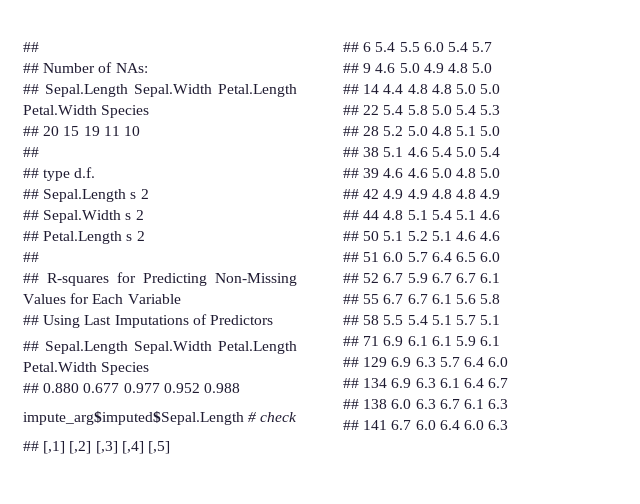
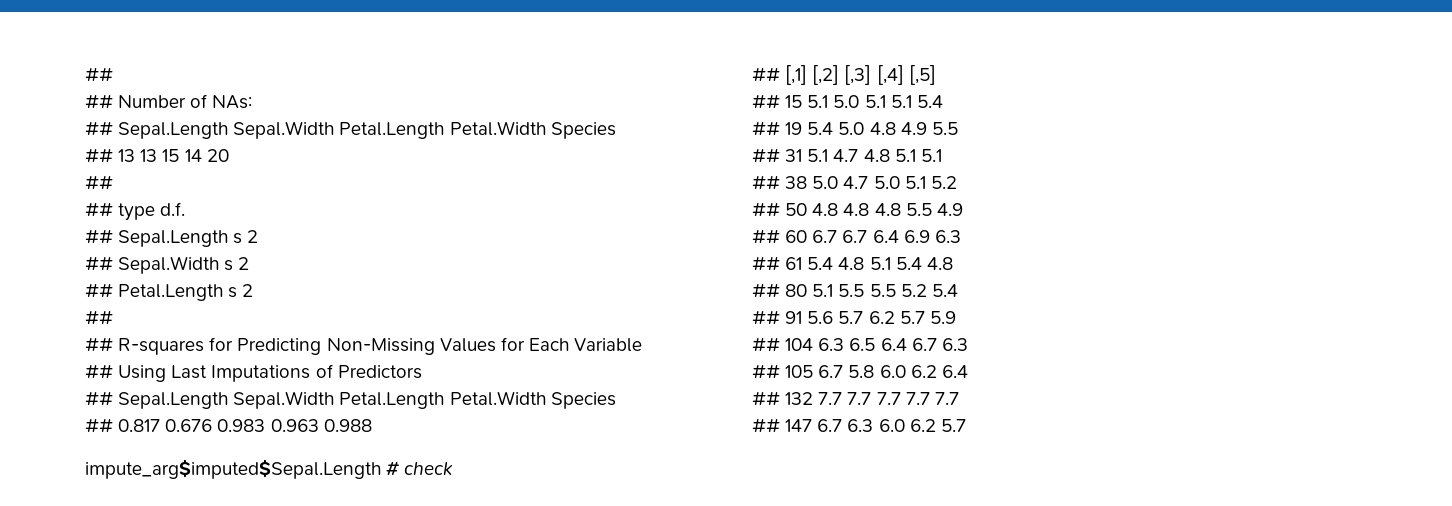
[43,126,140,136] 20 15 19 11 10 -> [118,149,229,162] 13 13 15 14 20
[43,383,200,393] 0.880 0.677 0.977 0.952 -> [118,419,319,432] 0.817 0.676 0.983 0.963
[363,42,493,52] [343,63,493,73] [343,84,501,94] [343,105,501,115] [343,126,501,136] 6 5.4 5.5 6.0 5.4 5.7 // ## 9 4.6 5.0 4.9 4.8 5.0 // ## 14 4.4 4.8 4.8 5.0 5.0 // ## 22 5.4 5.8 5.0 5.4 5.3 // ## 28 5.2 5.0 4.8 5.1 5.0 -> [785,95,943,108] [752,121,958,136] [752,148,942,163] 15 5.1 5.0 5.1 5.1 5.4 // ## 19 5.4 5.0 4.8 4.9 5.5 // ## 31 5.1 4.7 4.8 5.1 5.1
[383,147,501,157] [343,168,501,178] [343,189,501,199] [343,210,501,220] [343,231,501,241] [343,252,501,262] [343,273,501,283] [343,294,501,304] [343,315,501,325] [343,336,501,346] [343,357,509,367] [343,378,509,388] [343,399,509,409] [343,420,509,430] 5.1 4.6 5.4 5.0 5.4 // ## 39 4.6 4.6 5.0 4.8 5.0 // ## 42 4.9 4.9 4.8 4.8 4.9 // ## 44 4.8 5.1 5.4 5.1 4.6 // ## 50 5.1 5.2 5.1 4.6 4.6 // ## 51 6.0 5.7 6.4 6.5 6.0 // ## 52 6.7 5.9 6.7 6.7 6.1 // ## 55 6.7 6.7 6.1 5.6 5.8 // ## 58 5.5 5.4 5.1 5.7 5.1 // ## 71 6.9 6.1 6.1 5.9 6.1 // ## 129 6.9 6.3 5.7 6.4 6.0 // ## 134 6.9 6.3 6.1 6.4 6.7 // ## 138 6.0 6.3 6.7 6.1 6.3 // ## 141 6.7 6.0 6.4 6.0 6.3 -> [812,176,957,189] [752,202,963,217] [752,229,961,244] [752,256,953,271] [752,283,958,298] [752,310,956,325] [752,337,968,352] [752,364,968,379] [752,391,959,406] [752,418,966,433] 5.0 4.7 5.0 5.1 5.2 // ## 50 4.8 4.8 4.8 5.5 4.9 // ## 60 6.7 6.7 6.4 6.9 6.3 // ## 61 5.4 4.8 5.1 5.4 4.8 // ## 80 5.1 5.5 5.5 5.2 5.4 // ## 91 5.6 5.7 6.2 5.7 5.9 // ## 104 6.3 6.5 6.4 6.7 6.3 // ## 105 6.7 5.8 6.0 6.2 6.4 // ## 132 7.7 7.7 7.7 7.7 7.7 // ## 147 6.7 6.3 6.0 6.2 5.7

